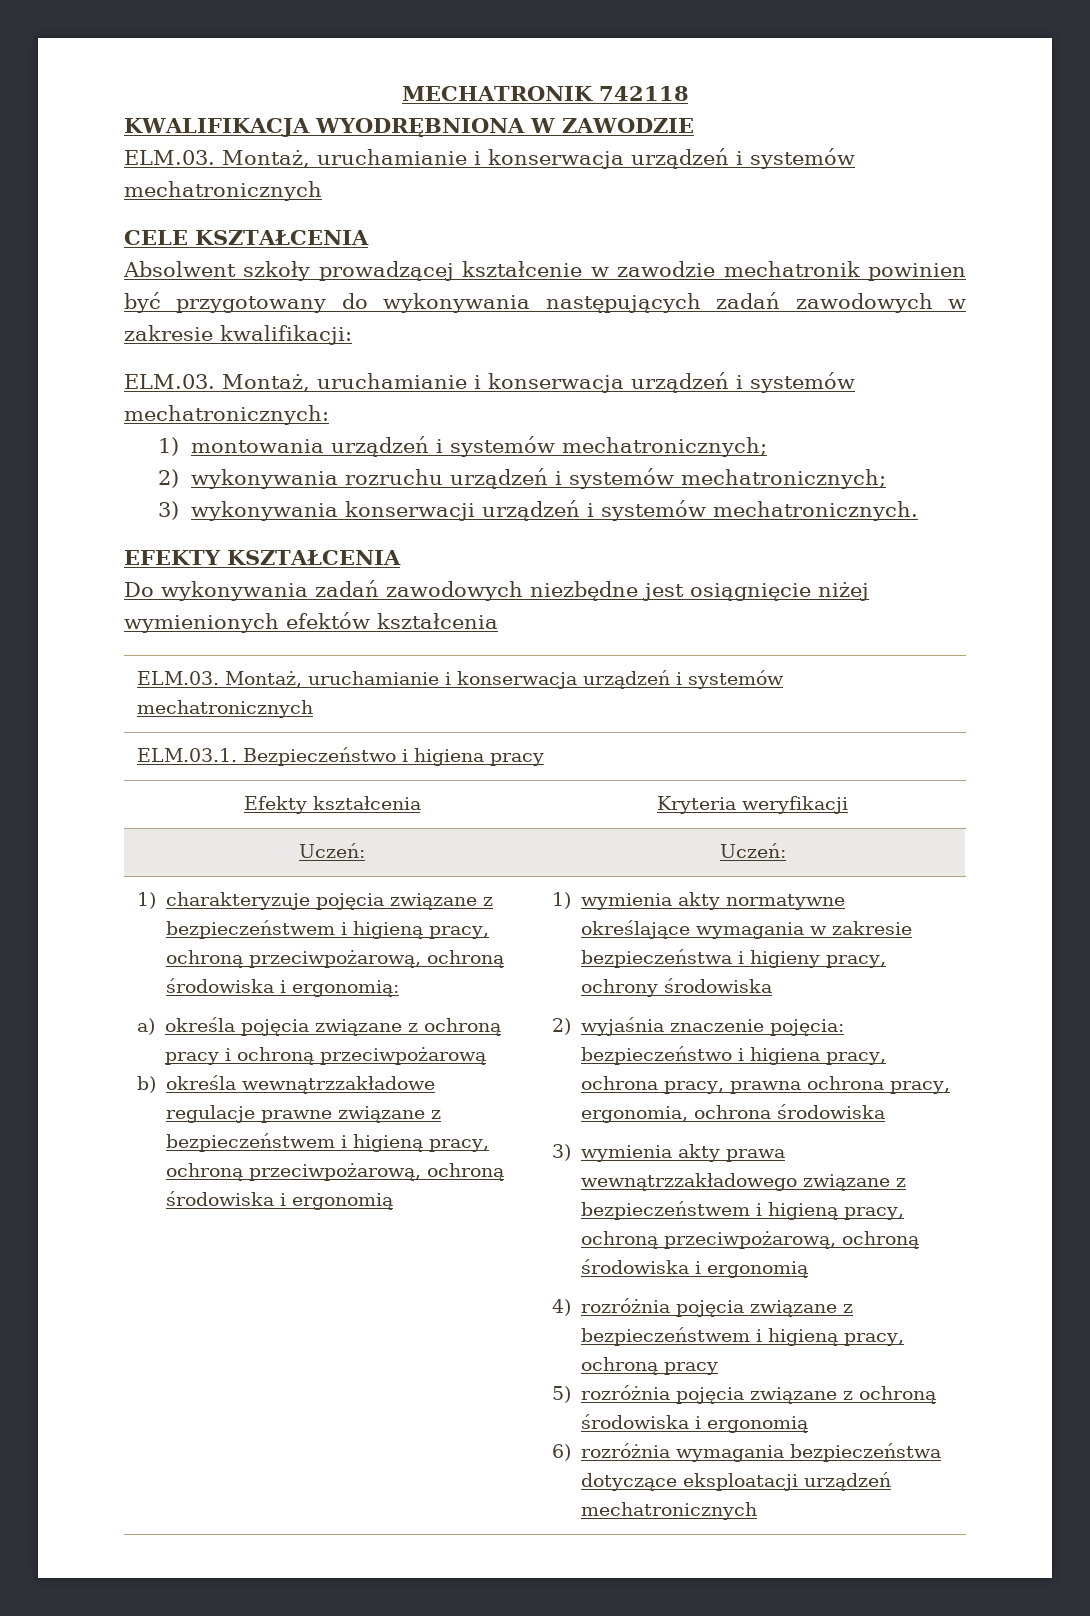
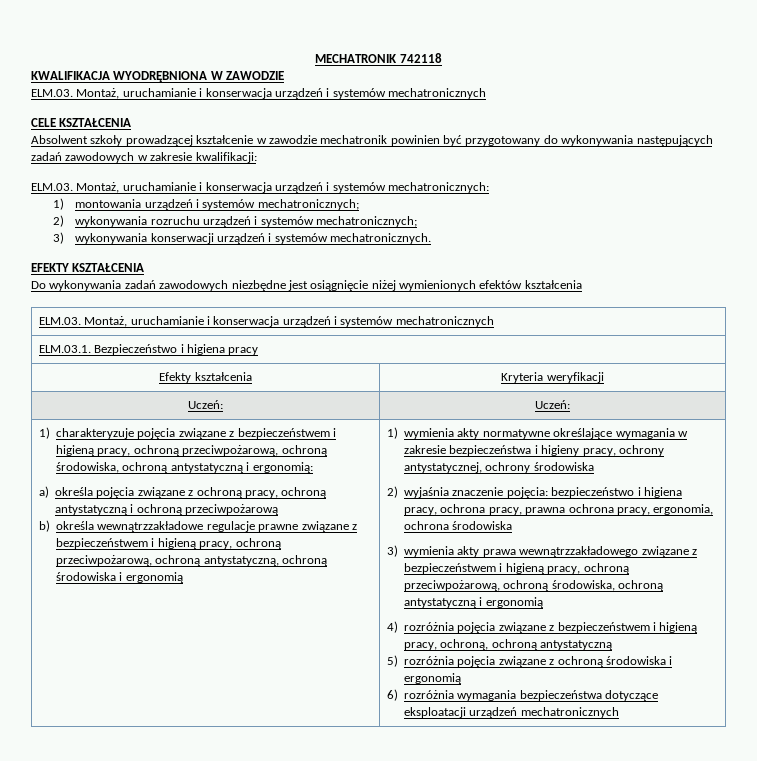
[165,978,274,993] środowiska -> [56,462,244,473] środowiska, ochroną antystatyczną
[164,1052,219,1065] pracy -> [244,487,328,498] [55,505,129,515] pracy, ochroną antystatyczną
(504, 1172) none -> [203,555,329,566] antystatyczną, ochroną
(658, 988) none -> [404,462,531,473] antystatycznej, ochrony
[580,1259,689,1274] środowiska -> [551,580,665,591] [404,598,478,608] środowiska, ochroną antystatyczną
[580,1357,718,1375] ochroną pracy -> [440,639,614,650] ochroną, ochroną antystatyczną

